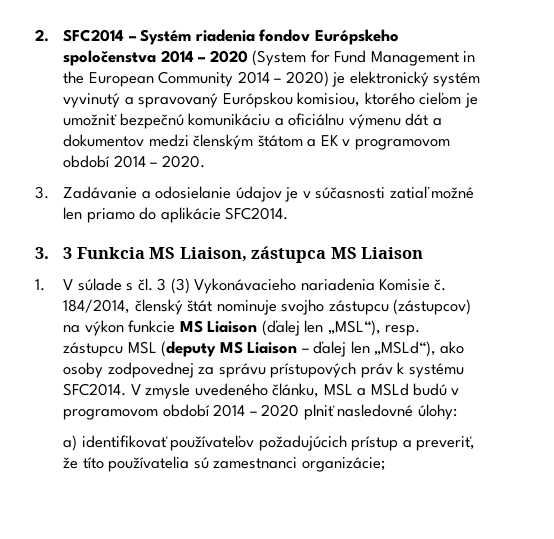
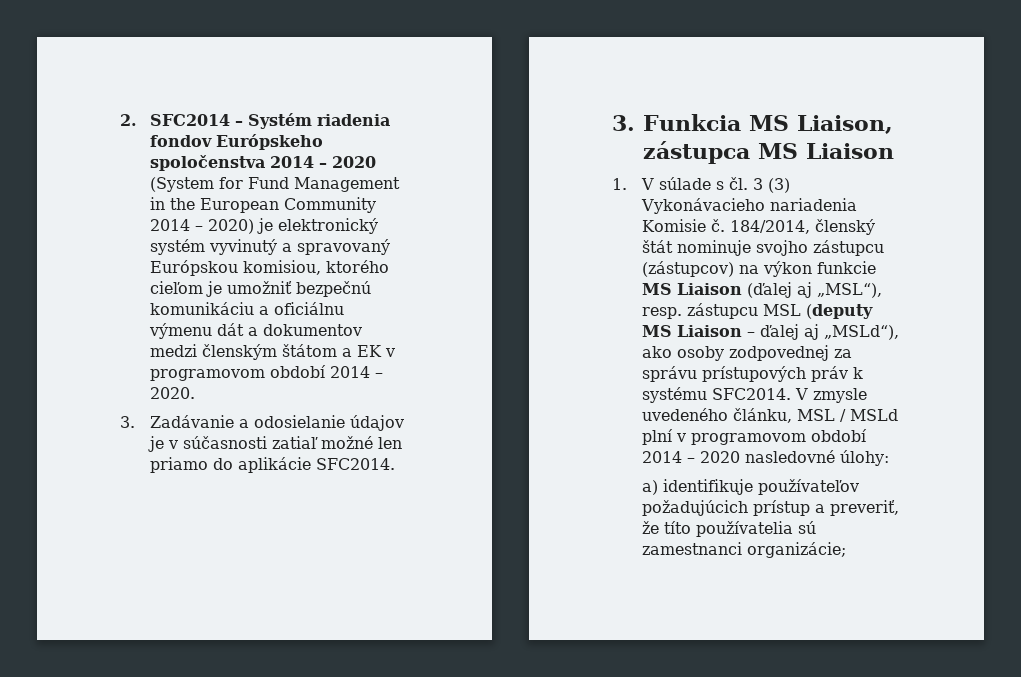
[63,247,73,259] 3 -> (635, 123) none
[304,320,324,333] len -> [797,282,813,298] aj
[350,341,370,354] len -> [804,324,820,340] aj
[357,383,447,396] a MSLd budú -> [840,409,899,422] [642,429,674,445] / MSLd plní
[303,404,335,420] plniť -> (741, 457) none
[81,435,168,448] identifikovať -> [663,479,754,495] identifikuje

